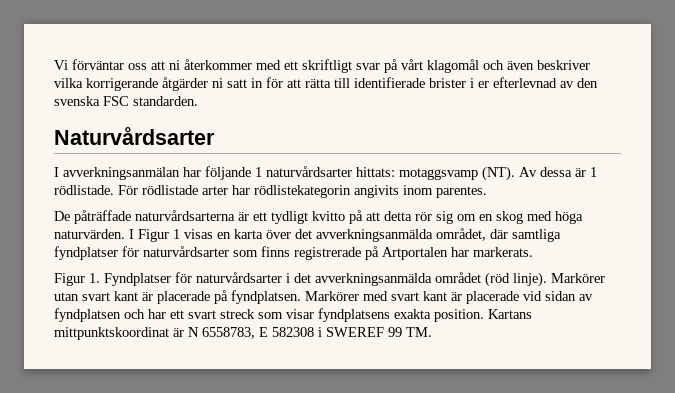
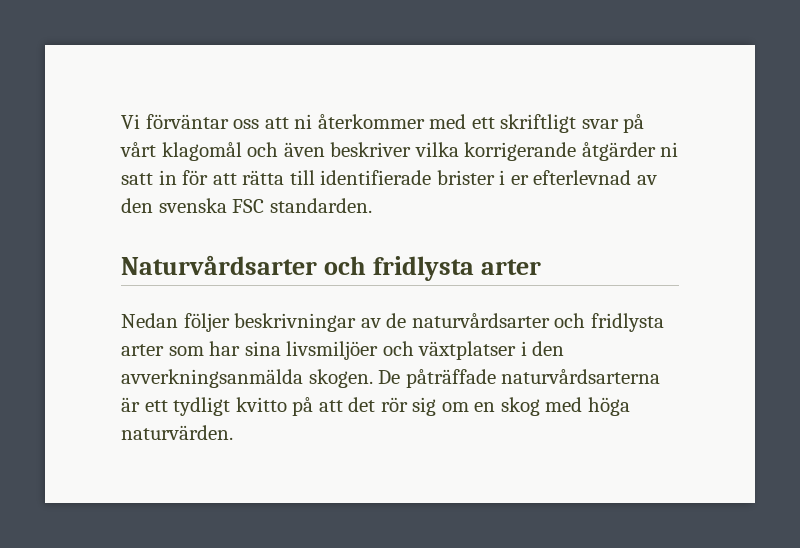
[54,166,597,181] [54,185,487,198] // I avverkningsanmälan har följande 1 naturvårdsarter hittats: motaggsvamp (NT). Av dessa är 1 rödlistade. För rödlistade arter har rödlistekategorin angivits inom parentes. // -> [324,256,542,281] [121,313,664,332] [121,341,565,360] [121,369,373,388] och fridlysta arter // Nedan följer beskrivningar av de naturvårdsarter och fridlysta arter som har sina livsmiljöer och växtplatser i den avverkningsanmälda skogen.
[384,211,412,221] detta -> [348,397,376,412] det
[129,228,561,242] [54,246,533,260] [54,272,605,287] [54,290,593,304] [54,308,532,322] [54,327,432,340] I Figur 1 visas en karta över det avverkningsanmälda området, där samtliga fyndplatser för naturvårdsarter som finns registrerade på Artportalen har markerats. // Figur 1. Fyndplatser för naturvårdsarter i det avverkningsanmälda området (röd linje). Markörer utan svart kant är placerade på fyndplatsen. Markörer med svart kant är placerade vid sidan av fyndplatsen och har ett svart streck som visar fyndplatsens exakta position. Kartans mittpunktskoordinat är N 6558783, E 582308 i SWEREF 99 TM. -> (233, 432) none

